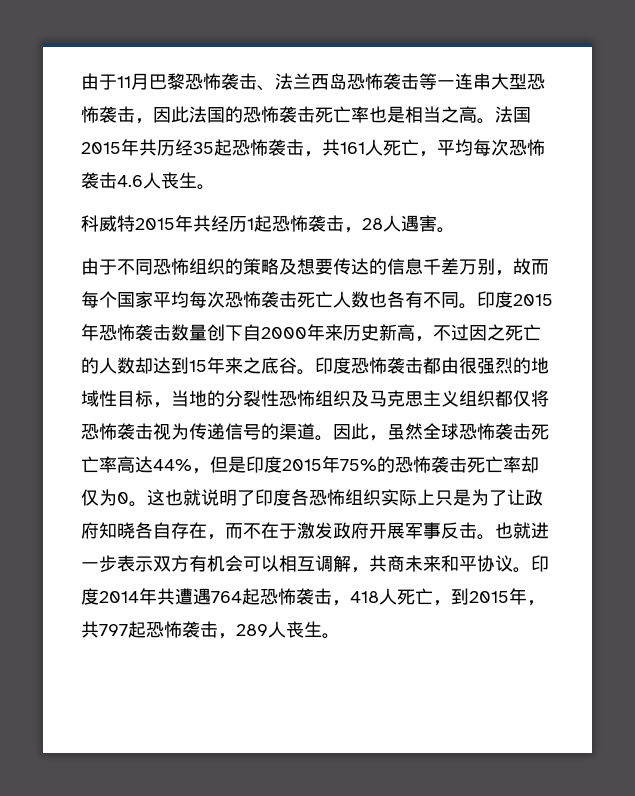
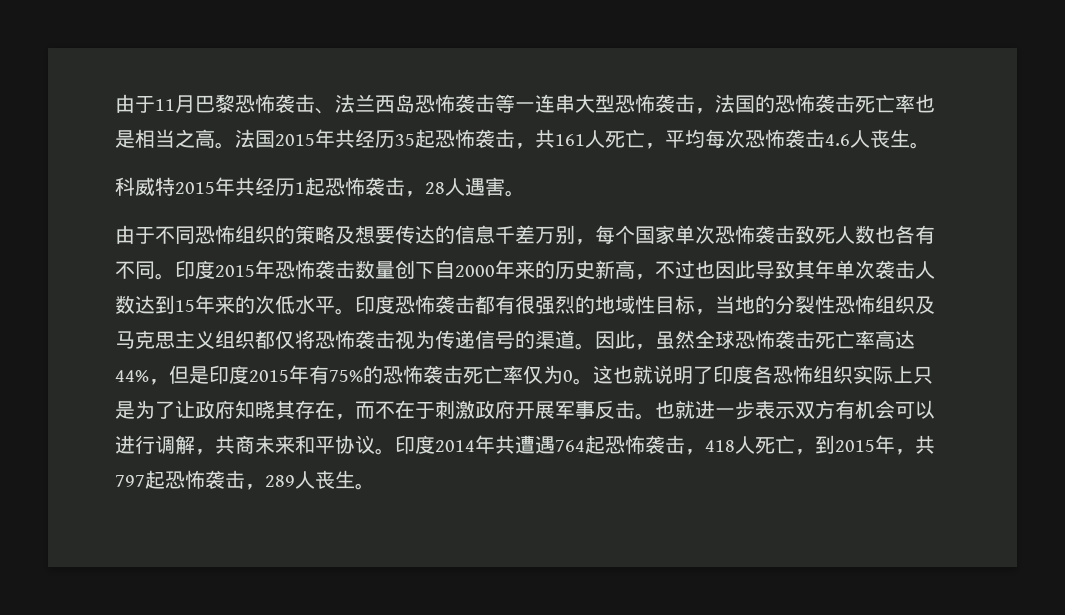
[153,106,189,123] 因此 -> (715, 111) none
[157,139,193,156] 历经 -> [355,129,395,148] 经历
[513,258,549,275] 故而 -> (595, 242) none
[153,291,333,308] 平均每次恐怖袭击死亡 -> [675,225,835,244] 单次恐怖袭击致死
(343, 332) none -> [535,260,555,279] 的
[469,324,541,341] [81,357,153,374] 因之死亡的人数却 -> [695,260,935,279] [115,295,135,314] 也因此导致其年单次袭击人数
[243,357,297,374] 之底谷 -> [235,295,335,314] 的次低水平
[441,357,459,374] 由 -> [495,295,515,314] 有
(340, 464) none -> [309,365,329,384] 有
[521,456,539,473] 却 -> (523, 374) none
[135,522,171,539] 各自 -> [275,400,295,419] 其
[297,522,333,539] 激发 -> [435,400,475,419] 刺激
[279,555,315,572] 相互 -> [115,435,155,454] 进行

